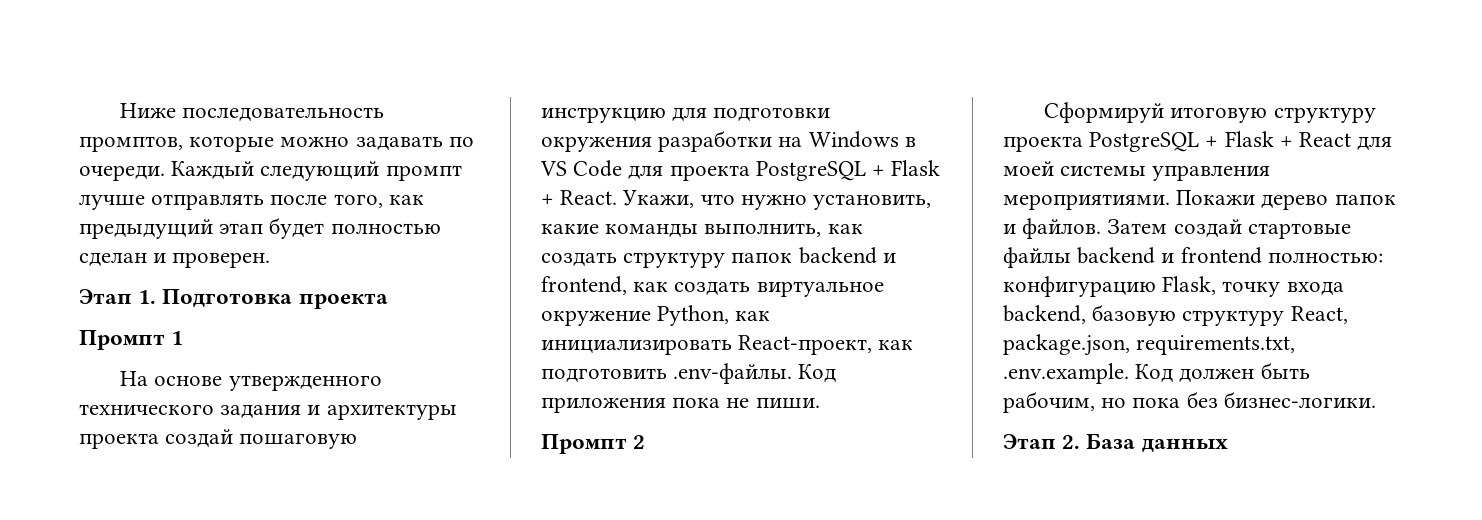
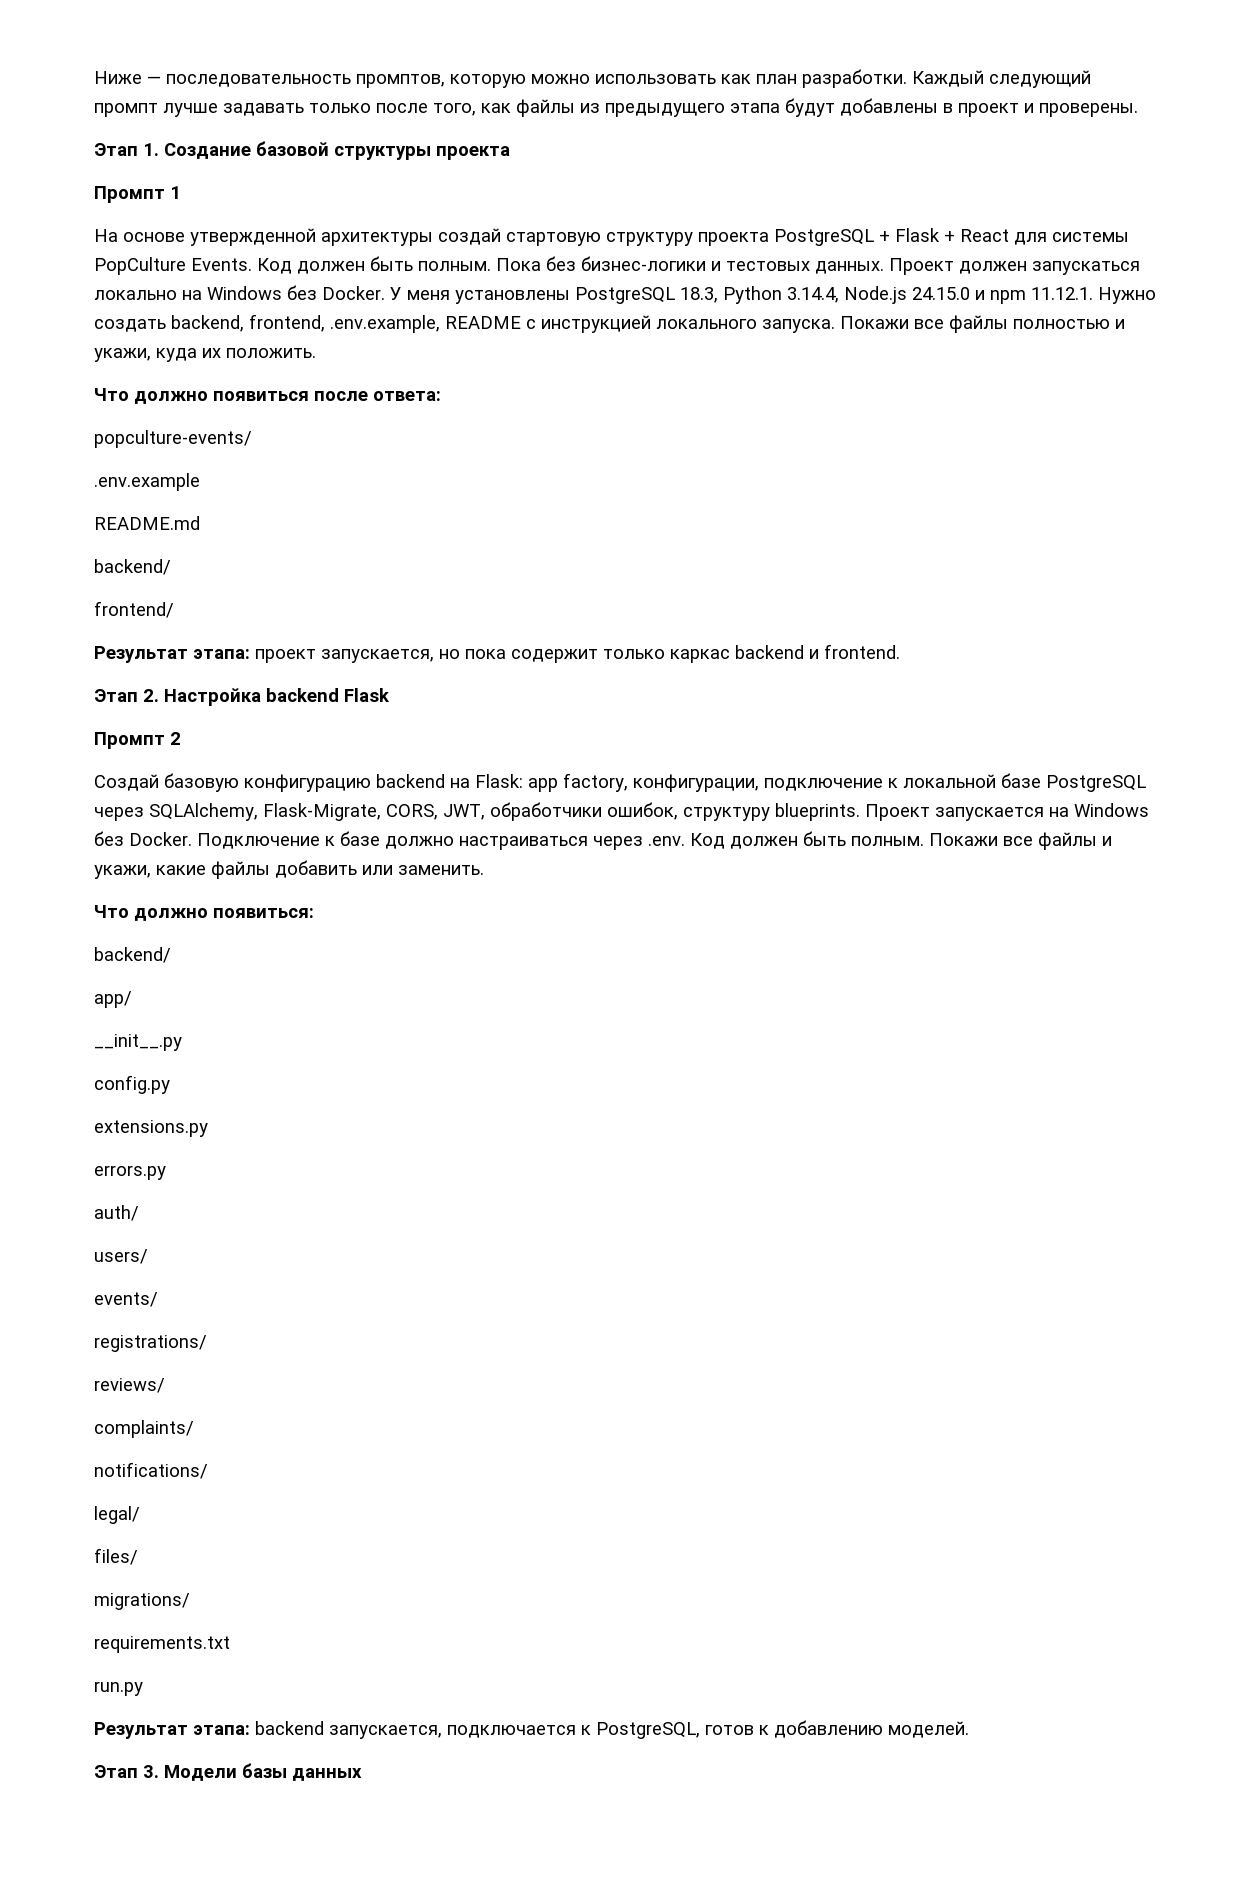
(177, 110) none -> [147,76,161,84] —
[189,136,474,152] [79,165,165,181] которые можно задавать по очереди. -> [450,69,907,88] которую можно использовать как план разработки.
[151,194,265,210] отправлять -> [223,103,371,116] задавать только
[79,217,441,239] [79,252,271,268] предыдущий этап будет полностью сделан и проверен. -> [516,98,1138,117] файлы из предыдущего этапа будут добавлены в проект и проверены.
[162,289,293,308] Подготовка -> [164,141,431,160] Создание базовой структуры
[228,375,382,391] [79,404,457,420] [79,429,358,449] [541,107,831,123] [541,130,916,152] [540,160,941,181] [541,190,932,210] [541,223,863,238] [541,247,896,268] [541,276,884,297] [541,305,771,326] [541,335,914,355] [541,363,837,384] [541,397,820,413] [541,434,646,454] [1044,102,1268,123] утвержденного технического задания и архитектуры проекта создай пошаговую инструкцию для подготовки окружения разработки на Windows в VS Code для проекта PostgreSQL + Flask + React. Укажи, что нужно установить, какие команды выполнить, как создать структуру папок backend и frontend, как создать виртуальное окружение Python, как инициализировать React-проект, как подготовить .env-файлы. Код приложения пока не пиши. // Промпт 2 // Сформируй итоговую -> [190,228,601,246] утвержденной архитектуры создай стартовую
[1003,161,1271,181] [1003,190,1396,210] [1003,218,1351,239] [1003,247,1383,268] [1003,276,1344,297] [1003,304,1348,326] [1003,334,1296,356] [1003,362,1310,384] [1003,391,1376,413] [1003,433,1136,449] моей системы управления мероприятиями. Покажи дерево папок и файлов. Затем создай стартовые файлы backend и frontend полностью: конфигурацию Flask, точку входа backend, базовую структуру React, package.json, requirements.txt, .env.example. Код должен быть рабочим, но пока без бизнес-логики. // Этап 2. База -> [1052,232,1129,242] [94,256,1140,275] [94,285,1156,304] [94,314,1125,333] [94,348,316,362] [94,388,441,404] [94,430,252,448] [94,473,200,491] [94,516,200,530] [94,559,171,575] [94,601,174,618] [94,644,900,663] [94,688,390,706] [94,732,181,749] [94,773,1146,792] [94,802,1149,821] [94,831,1112,850] [94,860,484,879] [94,905,314,921] [94,947,171,963] [94,991,132,1008] [94,1034,182,1051] [94,1075,170,1094] [94,1120,208,1137] [94,1165,166,1180] [94,1205,139,1221] [94,1249,148,1264] [94,1292,158,1307] [94,1335,207,1352] [94,1378,165,1393] [94,1420,194,1438] [94,1462,208,1479] [94,1506,140,1524] [94,1548,138,1565] [94,1593,190,1610] [94,1636,230,1653] [94,1681,143,1696] [94,1720,969,1739] [94,1763,287,1781] системы PopCulture Events. Код должен быть полным. Пока без бизнес-логики и тестовых данных. Проект должен запускаться локально на Windows без Docker. У меня установлены PostgreSQL 18.3, Python 3.14.4, Node.js 24.15.0 и npm 11.12.1. Нужно создать backend, frontend, .env.example, README с инструкцией локального запуска. Покажи все файлы полностью и укажи, куда их положить. // Что должно появиться после ответа: // popculture-events/ // .env.example // README.md // backend/ // frontend/ // Результат этапа: проект запускается, но пока содержит только каркас backend и frontend. // Этап 2. Настройка backend Flask // Промпт 2 // Создай базовую конфигурацию backend на Flask: app factory, конфигурации, подключение к локальной базе PostgreSQL через SQLAlchemy, Flask-Migrate, CORS, JWT, обработчики ошибок, структуру blueprints. Проект запускается на Windows без Docker. Подключение к базе должно настраиваться через .env. Код должен быть полным. Покажи все файлы и укажи, какие файлы добавить или заменить. // Что должно появиться: // backend/ // app/ // __init__.py // config.py // extensions.py // errors.py // auth/ // users/ // events/ // registrations/ // reviews/ // complaints/ // notifications/ // legal/ // files/ // migrations/ // requirements.txt // run.py // Результат этапа: backend запускается, подключается к PostgreSQL, готов к добавлению моделей. // Этап 3. Модели базы

